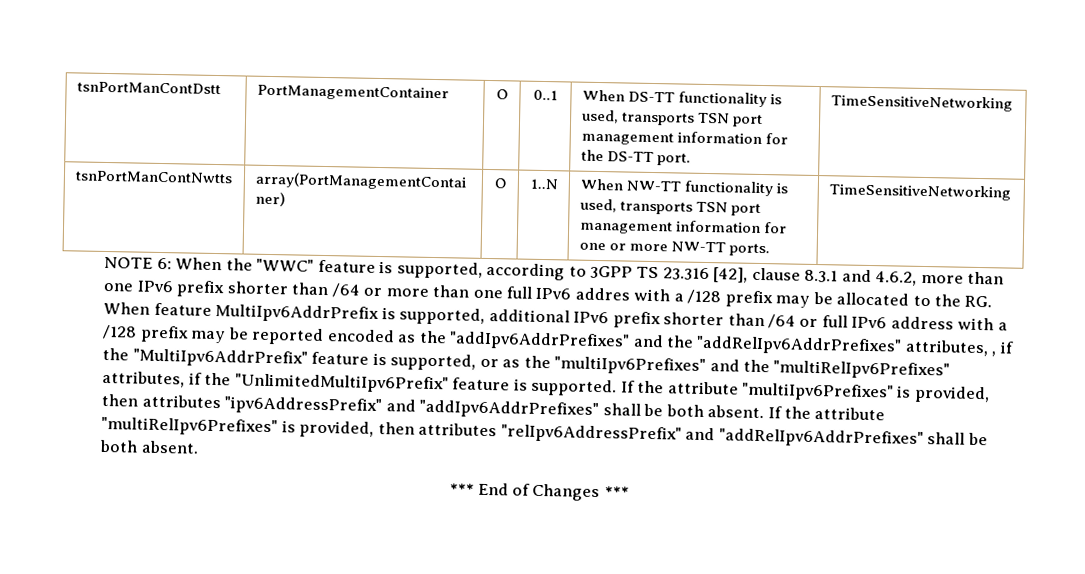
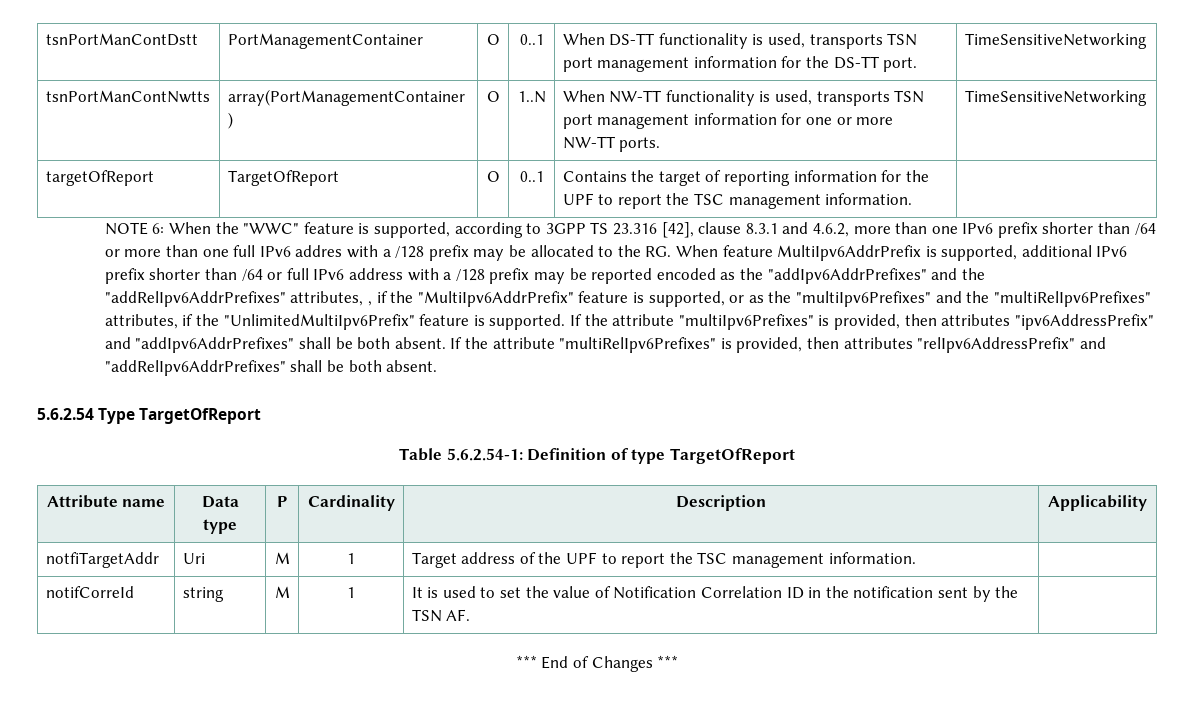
(1011, 192) none -> [45,170,154,186] [227,170,339,186] [486,171,500,182] [519,171,544,182] [562,170,929,186] [562,193,913,209] // targetOfReport | TargetOfReport | O | 0..1 | Contains the target of reporting information for the UPF to report the TSC management information. |
(199, 447) none -> [37,408,262,424] [399,448,795,464] [46,495,166,508] [201,496,239,508] [203,519,237,534] [277,496,287,507] [307,495,395,511] [676,495,766,511] [1048,495,1147,511] [45,552,159,568] [182,553,205,564] [274,552,290,564] [347,553,355,564] [411,552,916,568] [45,586,134,598] [182,587,224,602] [274,586,290,598] [347,587,355,598] [411,586,1019,602] [411,609,471,622] // 5.6.2.54 Type TargetOfReport // Table 5.6.2.54-1: Definition of type TargetOfReport // Attribute name | Data type | P | Cardinality | Description | Applicability // notfiTargetAddr | Uri | M | 1 | Target address of the UPF to report the TSC management information. | // notifCorreId | string | M | 1 | It is used to set the value of Notification Correlation ID in the notification sent by the TSN AF. |

